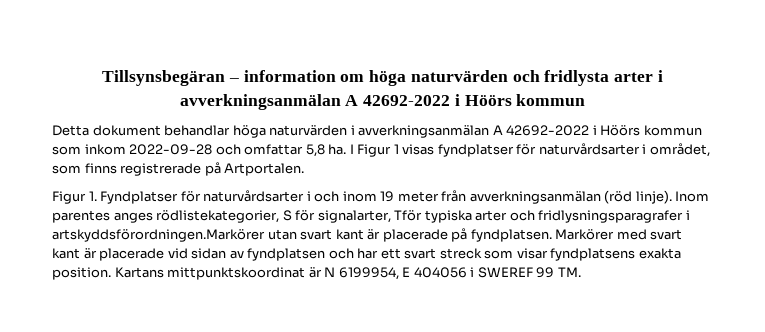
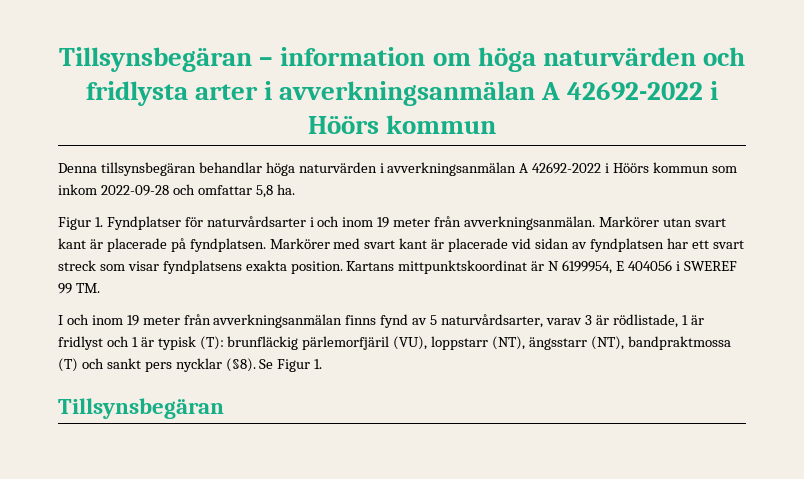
[52,125,161,136] Detta dokument -> [58,162,196,176] Denna tillsynsbegäran
[349,143,710,157] [52,162,305,176] I Figur 1 visas fyndplatser för naturvårdsarter i området, som finns registrerade på Artportalen. -> (295, 189) none
[469,190,710,204] [52,210,690,223] [52,229,265,242] avverkningsanmälan (röd linje). Inom parentes anges rödlistekategorier, S för signalarter, Tför typiska arter och fridlysningsparagrafer i artskyddsförordningen.Markörer -> [464,216,659,230] avverkningsanmälan. Markörer
[328,248,354,259] och -> (664, 245) none
(581, 272) none -> [58,314,704,328] [58,336,731,350] [58,358,323,372] [58,398,224,419] // I och inom 19 meter från avverkningsanmälan finns fynd av 5 naturvårdsarter, varav 3 är rödlistade, 1 är fridlyst och 1 är typisk (T): brunfläckig pärlemorfjäril (VU), loppstarr (NT), ängsstarr (NT), bandpraktmossa (T) och sankt pers nycklar (§8). Se Figur 1. // Tillsynsbegäran

